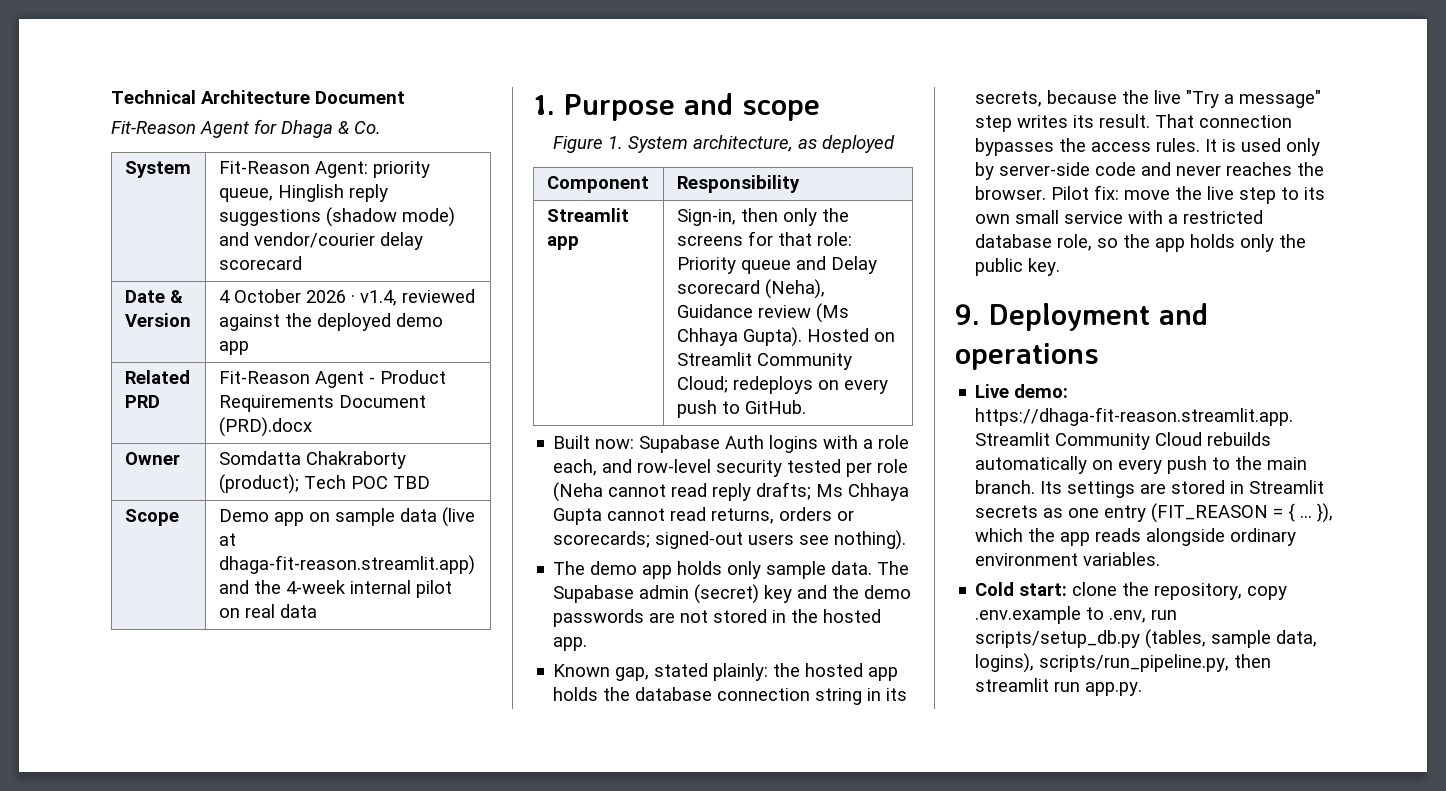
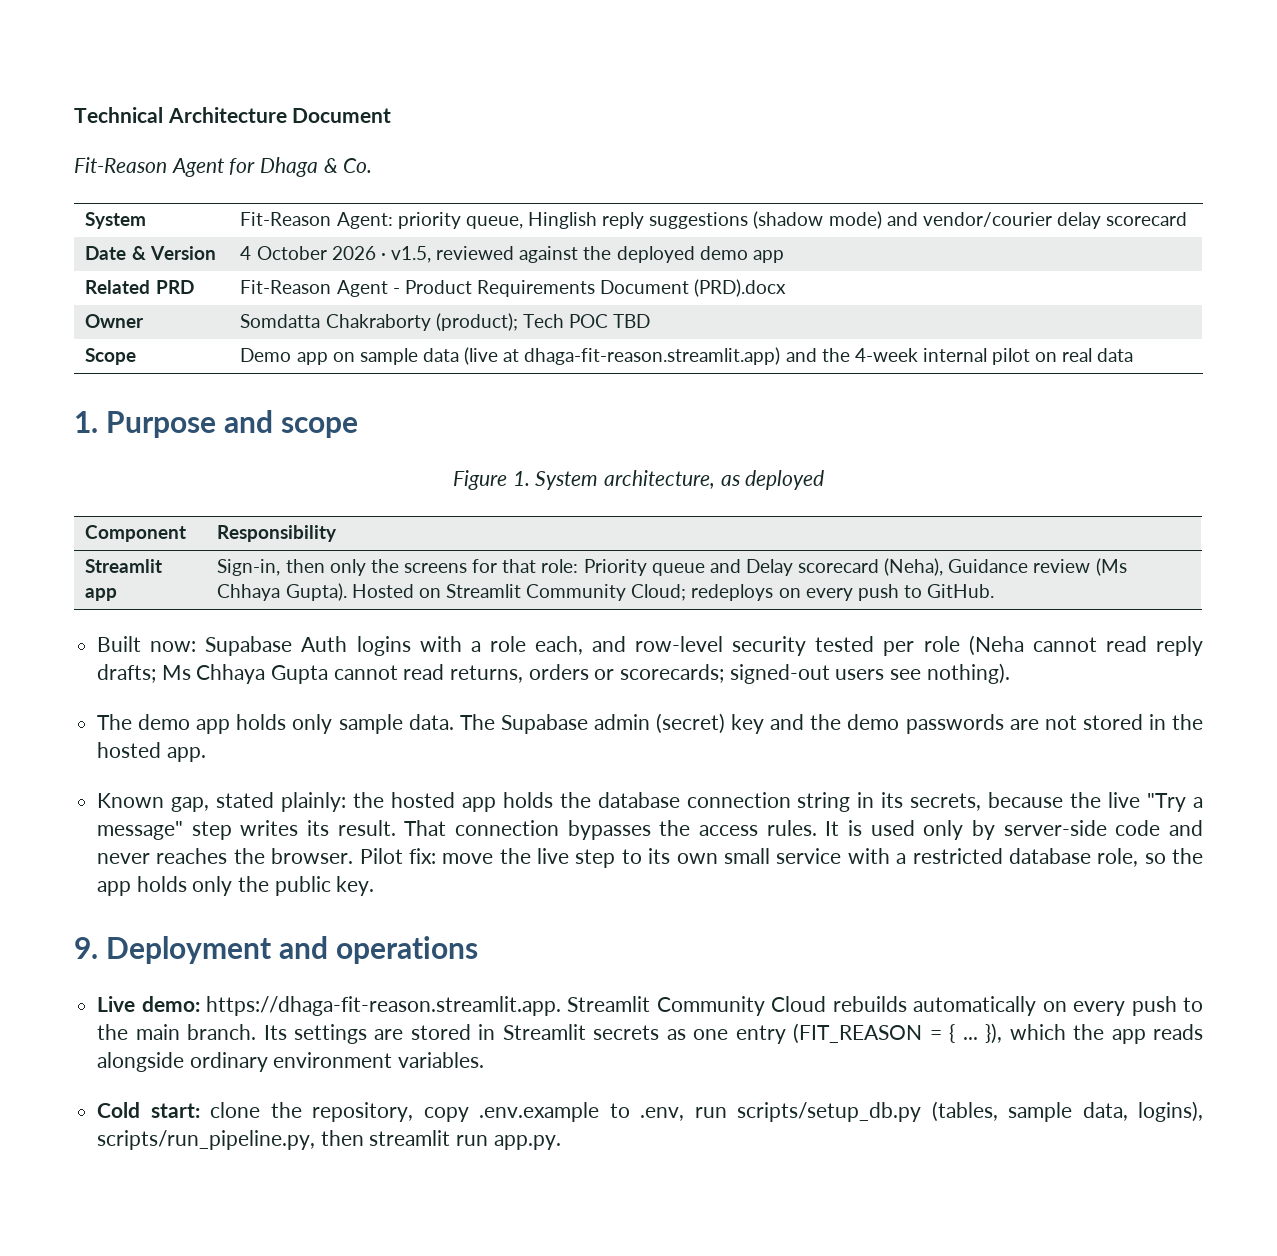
[359,290,397,306] v1.4, -> [390,246,431,263] v1.5,

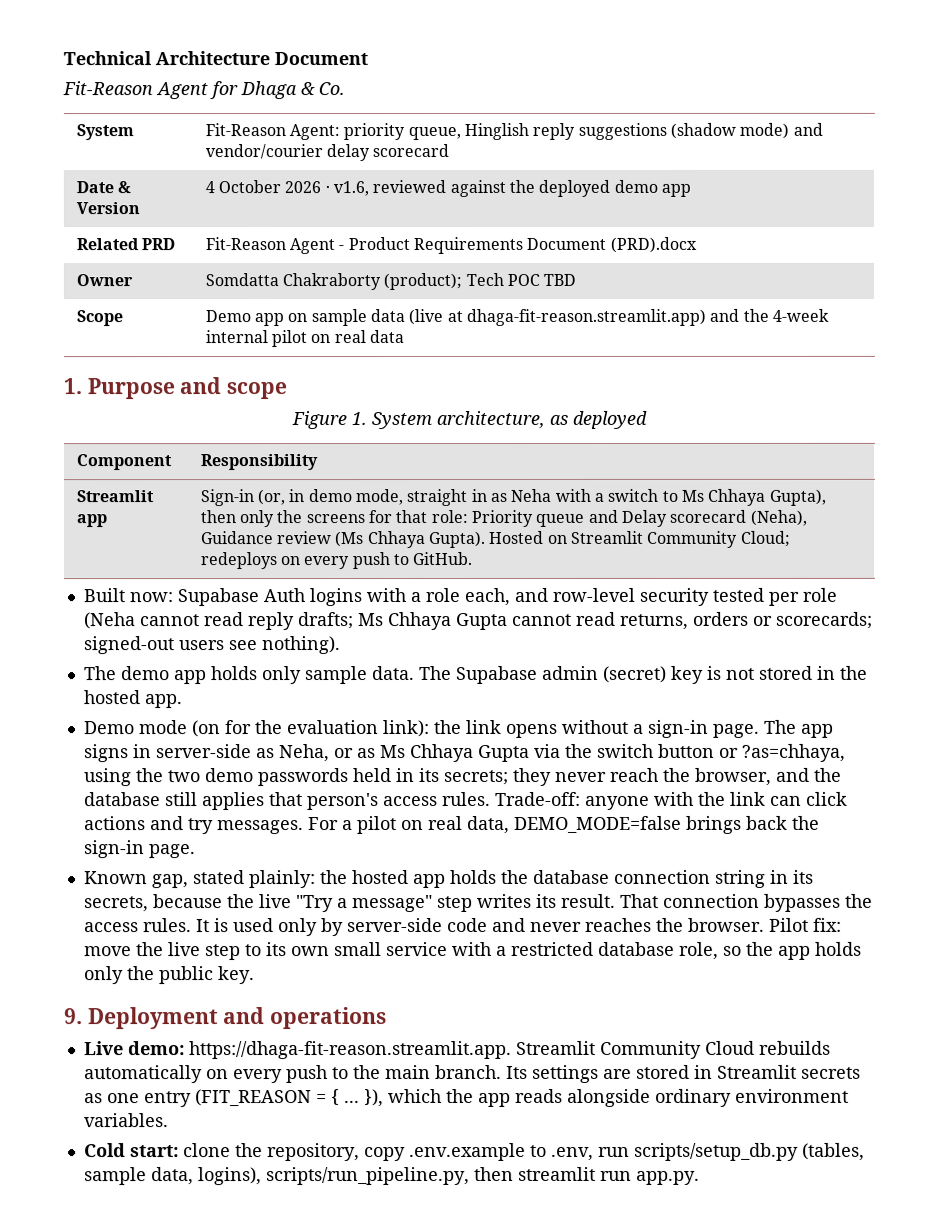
[390,246,431,263] v1.5, -> [333,181,370,197] v1.6,
[217,559,281,576] Sign-in, -> [199,488,826,507] Sign-in (or, in demo mode, straight in as Neha with a switch to Ms Chhaya Gupta),
[770,714,1039,734] and the demo passwords are -> [706,665,722,680] is
(206, 754) none -> [83,719,834,738] [83,743,846,763] [83,767,842,787] [83,791,848,811] [83,815,820,835] [83,840,196,859] // Demo mode (on for the evaluation link): the link opens without a sign-in page. The app signs in server-side as Neha, or as Ms Chhaya Gupta via the switch button or ?as=chhaya, using the two demo passwords held in its secrets; they never reach the browser, and the database still applies that person's access rules. Trade-off: anyone with the link can click actions and try messages. For a pilot on real data, DEMO_MODE=false brings back the sign-in page.

